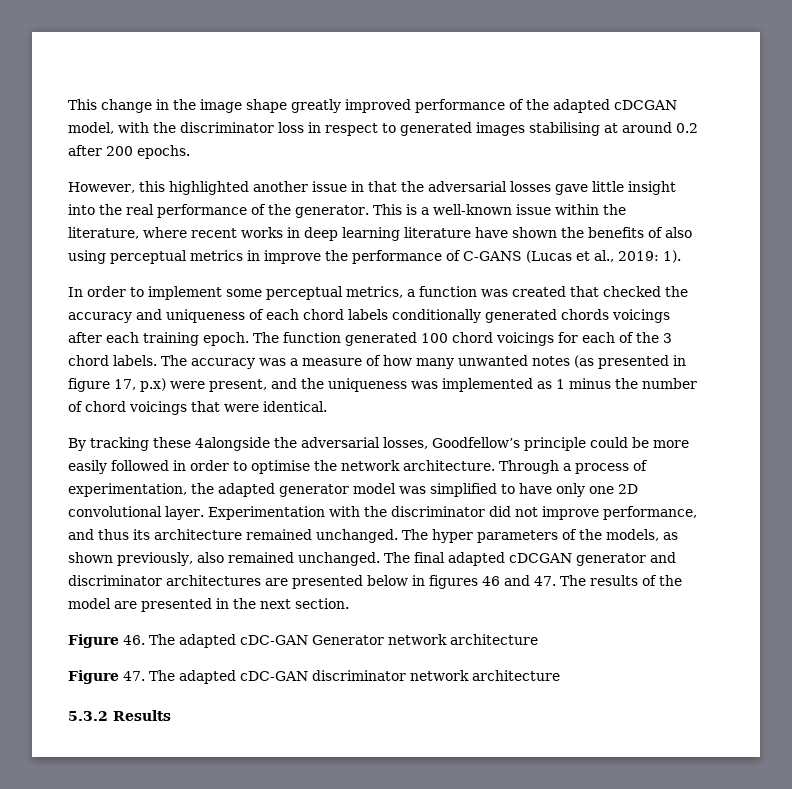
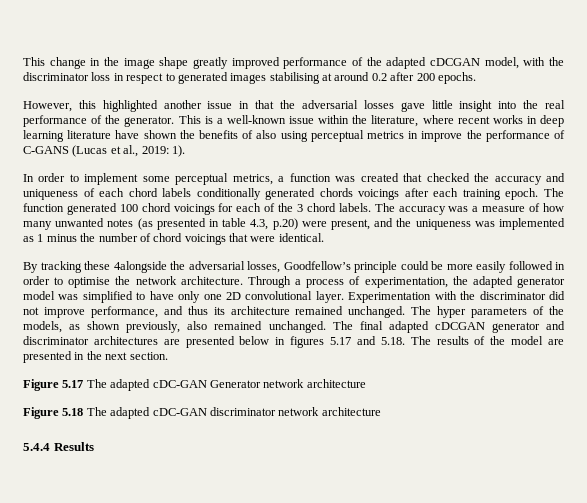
[68,378,166,392] figure 17, p.x) -> [222,218,298,230] table 4.3, p.20)
[482,575,556,586] 46 and 47. -> [330,336,405,345] 5.17 and 5.18.
[123,635,145,645] 46. -> [62,380,84,388] 5.17
[123,671,145,681] 47. -> [62,408,84,416] 5.18
[68,711,108,721] 5.3.2 -> [23,443,50,451] 5.4.4

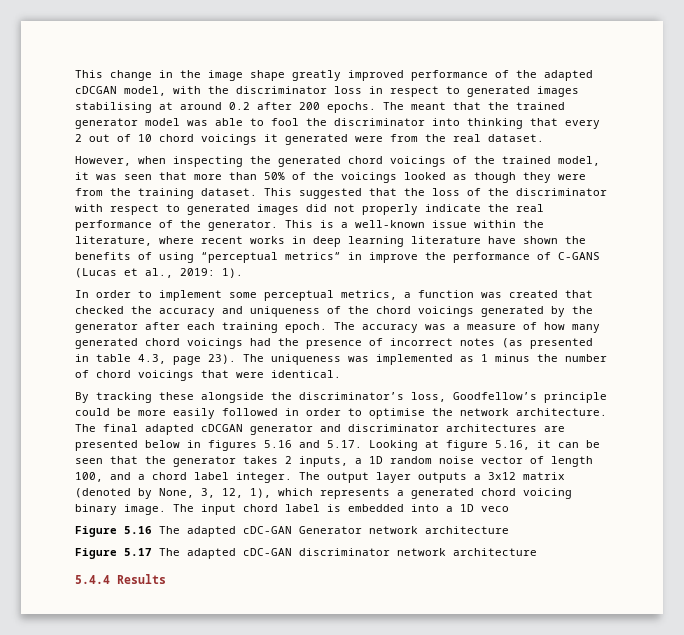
[23,100,517,112] // However, this highlighted another issue in that the adversarial losses gave little insight into -> [383,102,565,110] [75,118,600,129] [75,134,544,145] [75,156,600,167] [75,172,586,183] [75,188,607,199] [75,204,481,215] The meant that the trained generator model was able to fool the discriminator into thinking that every 2 out of 10 chord voicings it generated were from the real dataset. // However, when inspecting the generated chord voicings of the trained model, it was seen that more than 50% of the voicings looked as though they were from the training dataset. This suggested that the loss of the discriminator with respect to generated images did not properly indicate
[256,130,404,142] also using perceptual metrics -> [159,252,341,263] using “perceptual metrics”
[99,188,400,200] each chord labels conditionally generated chords voicings -> [348,306,593,317] [75,322,138,333] the chord voicings generated by the generator
[23,203,395,215] function generated 100 chord voicings for each of the 3 chord labels. The -> (355, 326) none
[55,218,105,227] unwanted -> [75,338,453,349] generated chord voicings had the presence of incorrect
[272,218,412,230] p.20) were present, and the -> [173,354,264,365] page 23). The
[113,261,280,273] 4alongside the adversarial losses, -> [201,392,446,403] alongside the discriminator’s loss,
[247,276,565,288] [23,291,566,303] [23,306,564,318] [23,321,326,333] Through a process of experimentation, the adapted generator model was simplified to have only one 2D convolutional layer. Experimentation with the discriminator did not improve performance, and thus its architecture remained unchanged. The hyper parameters of the models, as shown previously, also remained unchanged. -> (607, 412) none
[330,336,565,345] [23,351,168,363] [23,379,84,391] 5.17 and 5.18. The results of the model are presented in the next section. // Figure 5.17 -> [264,440,600,451] [75,456,593,467] [75,472,565,483] [75,488,572,499] [75,504,509,515] [75,526,152,537] 5.16 and 5.17. Looking at figure 5.16, it can be seen that the generator takes 2 inputs, a 1D random noise vector of length 100, and a chord label integer. The output layer outputs a 3x12 matrix (denoted by None, 3, 12, 1), which represents a generated chord voicing binary image. The input chord label is embedded into a 1D veco // Figure 5.16
[62,408,84,416] 5.18 -> [124,548,152,556] 5.17

